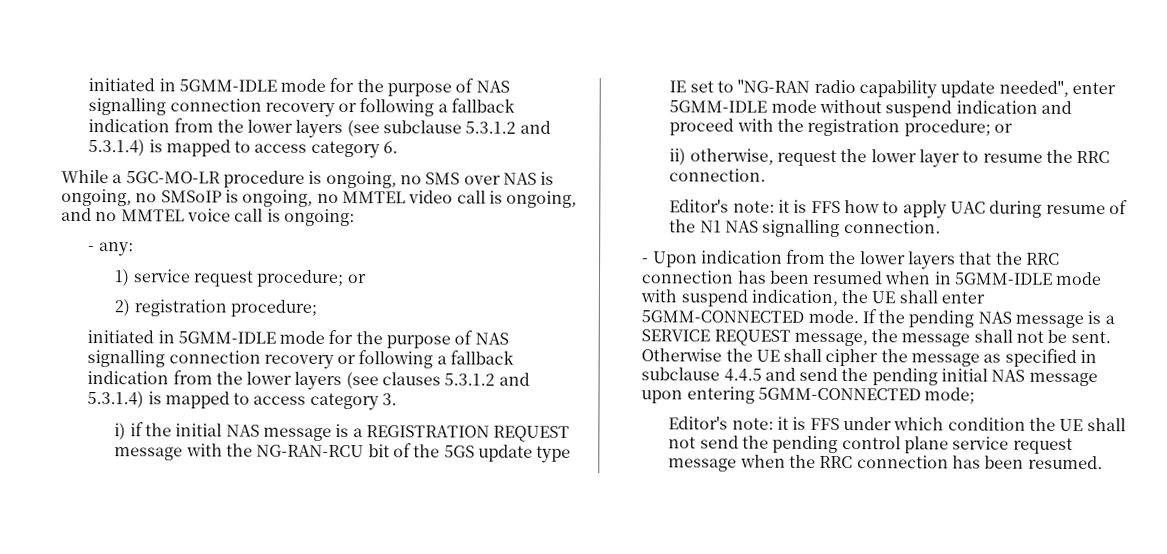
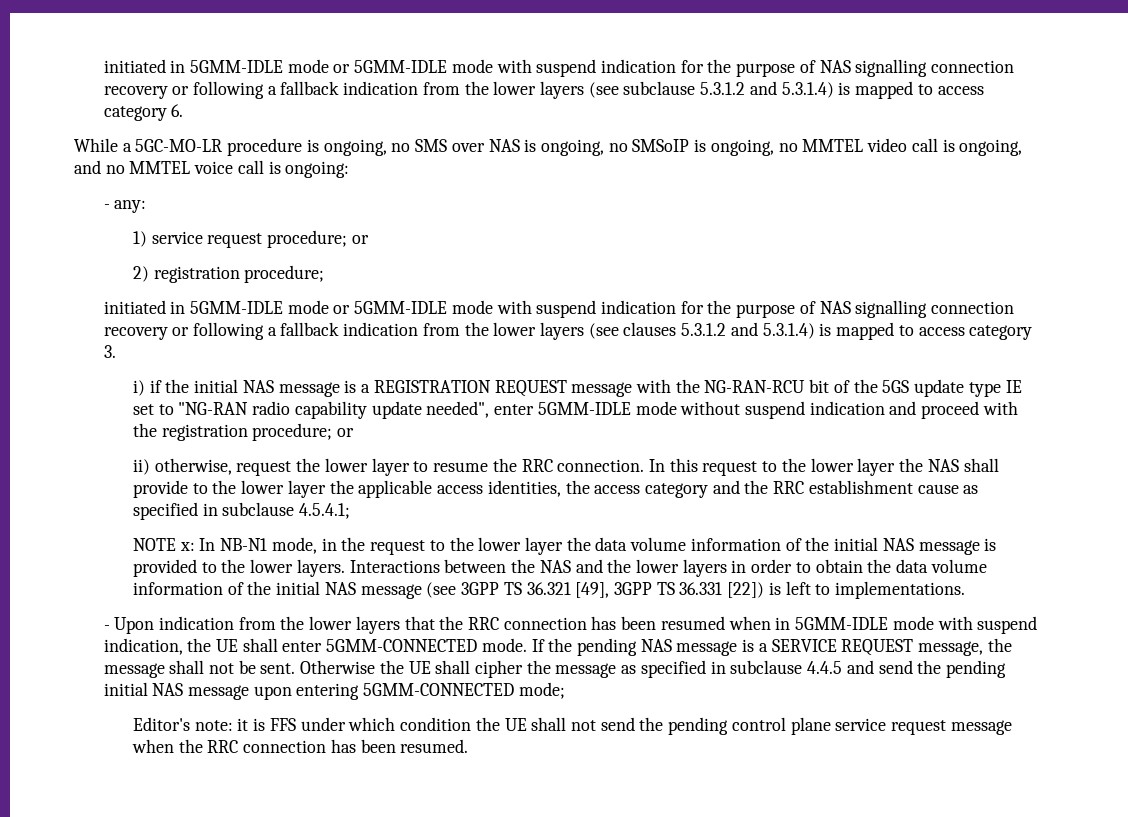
[88,78,327,92] initiated in 5GMM-IDLE mode -> [103,59,677,77] initiated in 5GMM-IDLE mode or 5GMM-IDLE mode with suspend indication
(326, 337) none -> [333,300,677,318] or 5GMM-IDLE mode with suspend indication
[669,199,1128,219] [669,219,941,238] // Editor's note: it is FFS how to apply UAC during resume of the N1 NAS signalling connection. -> [648,458,999,476] [133,480,979,498] [133,502,351,520] [133,537,997,555] [133,559,987,577] [133,581,966,599] In this request to the lower layer the NAS shall provide to the lower layer the applicable access identities, the access category and the RRC establishment cause as specified in subclause 4.5.4.1; // NOTE x: In NB-N1 mode, in the request to the lower layer the data volume information of the initial NAS message is provided to the lower layers. Interactions between the NAS and the lower layers in order to obtain the data volume information of the initial NAS message (see 3GPP TS 36.321 [49], 3GPP TS 36.331 [22]) is left to implementations.

